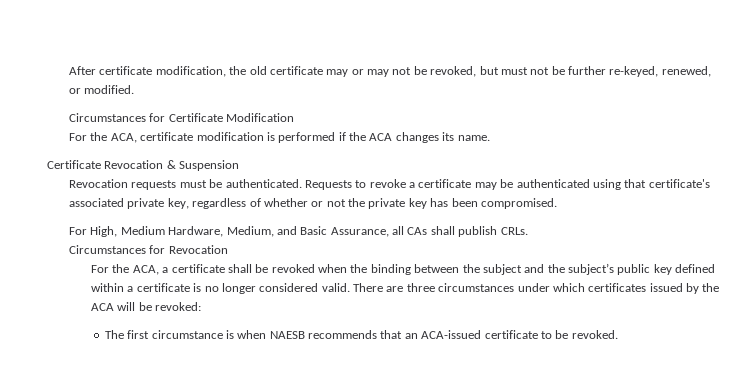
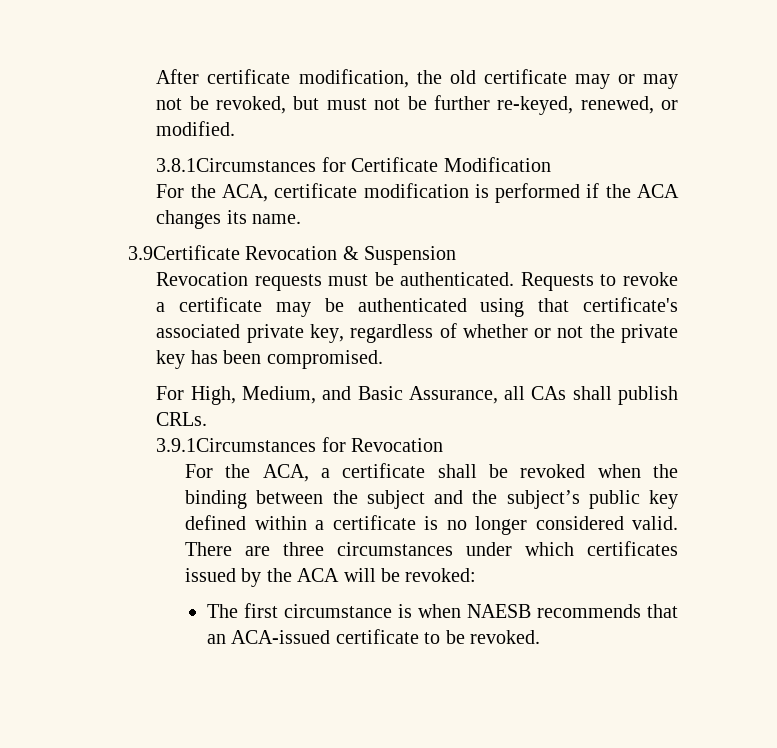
[69,113,147,122] Circumstances -> [156,158,317,172] 3.8.1Circumstances
[47,160,102,169] Certificate -> [127,245,240,260] 3.9Certificate
[120,226,224,237] Medium Hardware, -> (236, 395) none
[69,245,147,254] Circumstances -> [156,438,317,452] 3.9.1Circumstances

